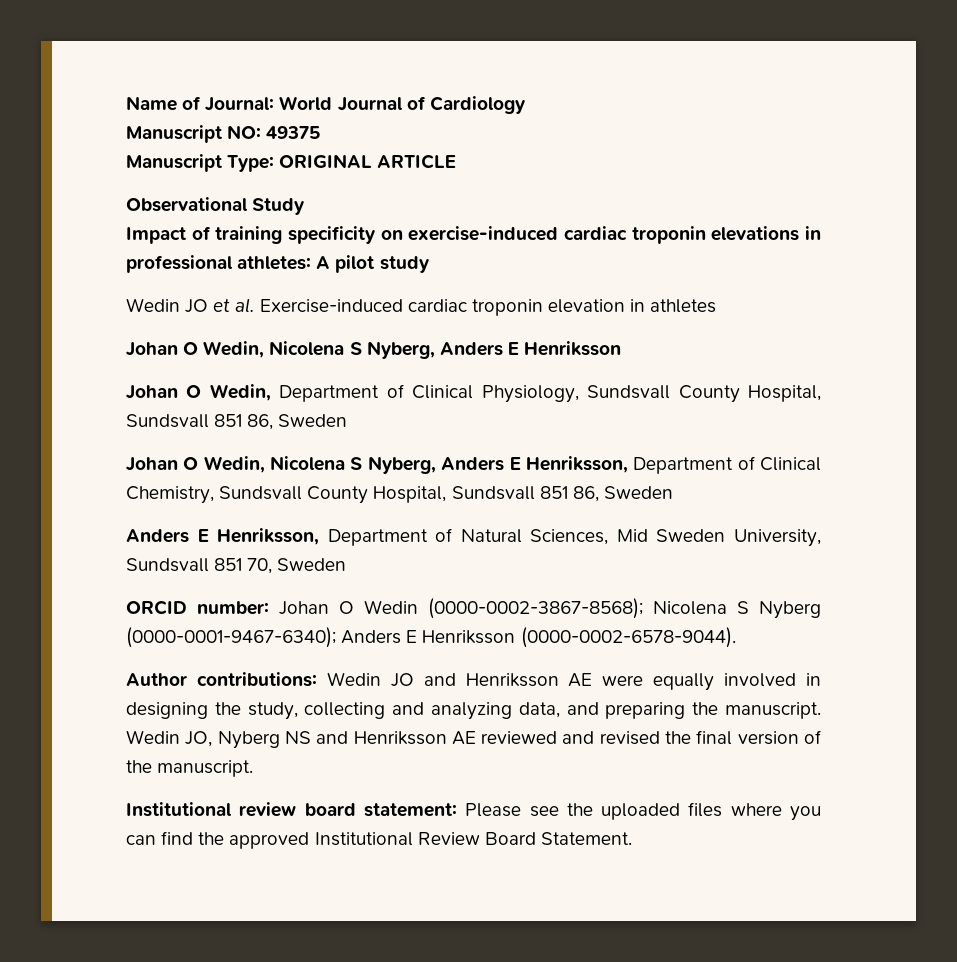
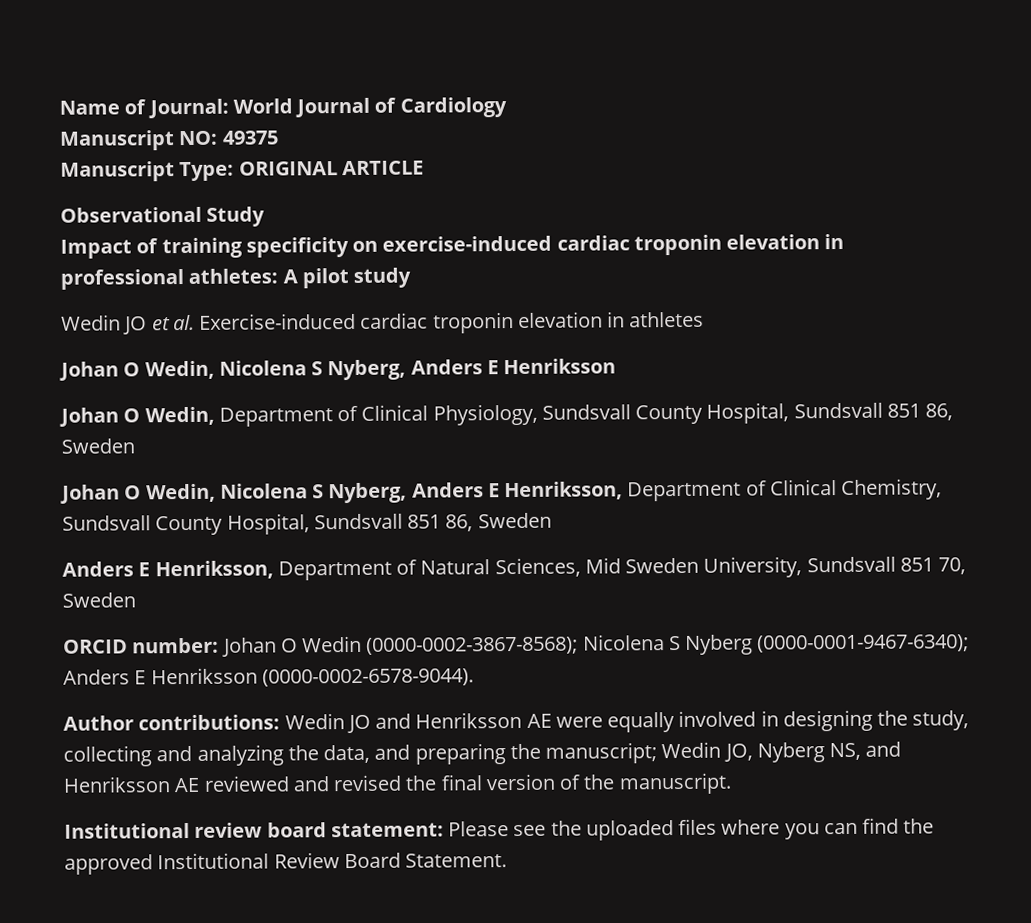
[711,226,800,241] elevations -> [726,234,821,250] elevation
(512, 711) none -> [287,745,319,761] the
[725,702,821,719] manuscript. -> [545,742,658,764] manuscript;
[284,731,311,744] NS -> [829,742,862,761] NS,

